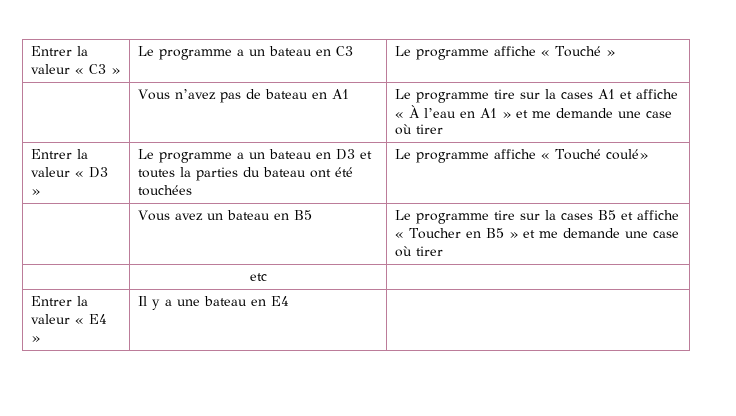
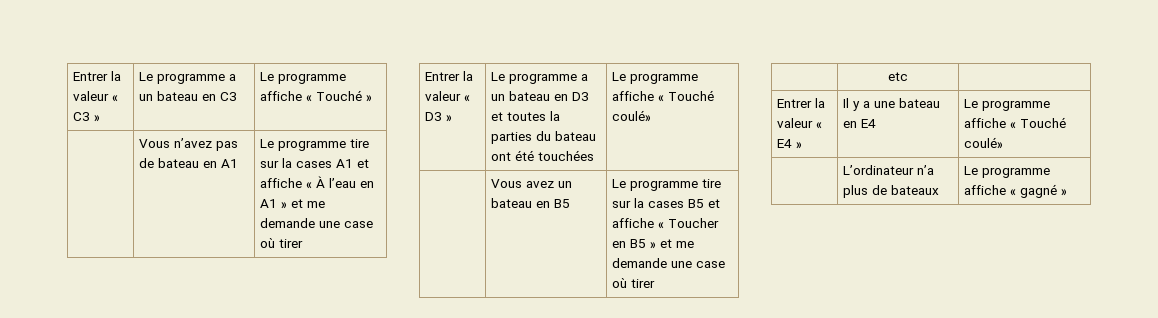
(290, 301) none -> [963,99,1050,111] [963,117,1066,129] [963,137,1003,149] [842,165,934,175] [842,185,939,198] [963,166,1050,178] [963,184,1067,198] Le programme affiche « Touché coulé» // | L’ordinateur n’a plus de bateaux | Le programme affiche « gagné »

